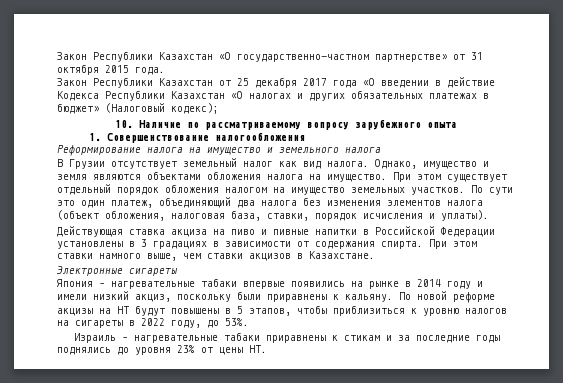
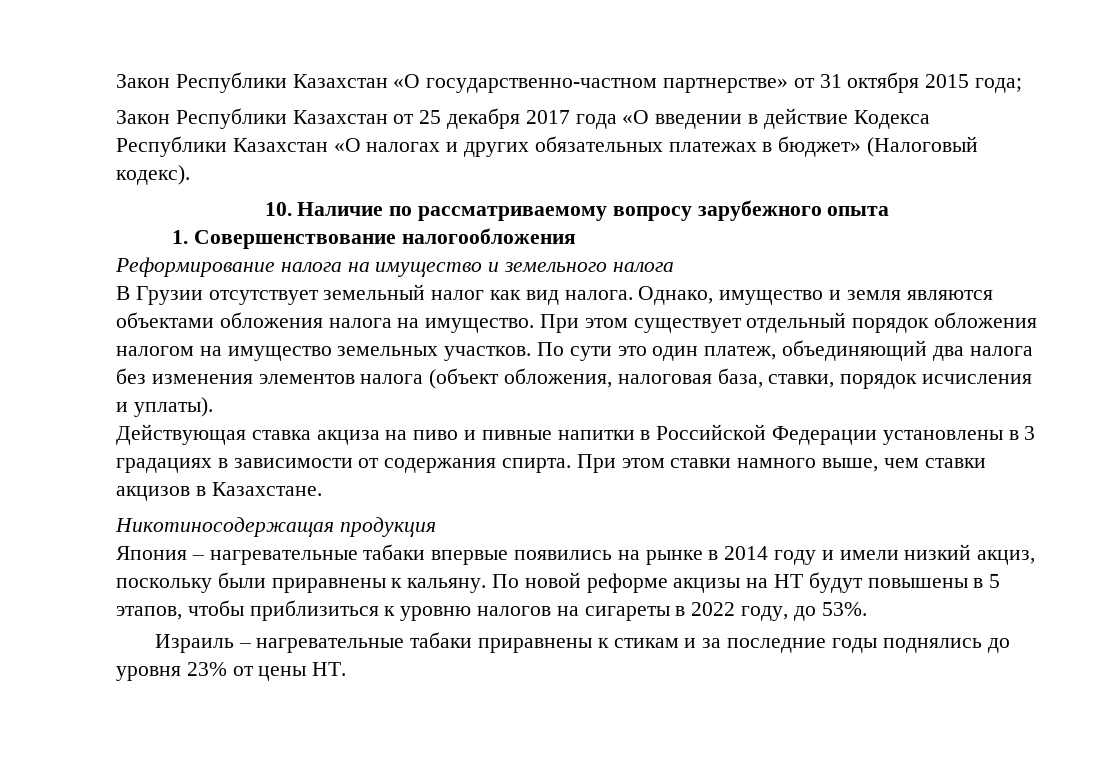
[135,67,165,75] года. -> [975,78,1023,93] года;
[171,103,219,114] кодекс); -> [116,165,190,185] кодекс).
[56,266,177,276] Электронные сигареты -> [115,517,436,537] Никотиносодержащая продукция

